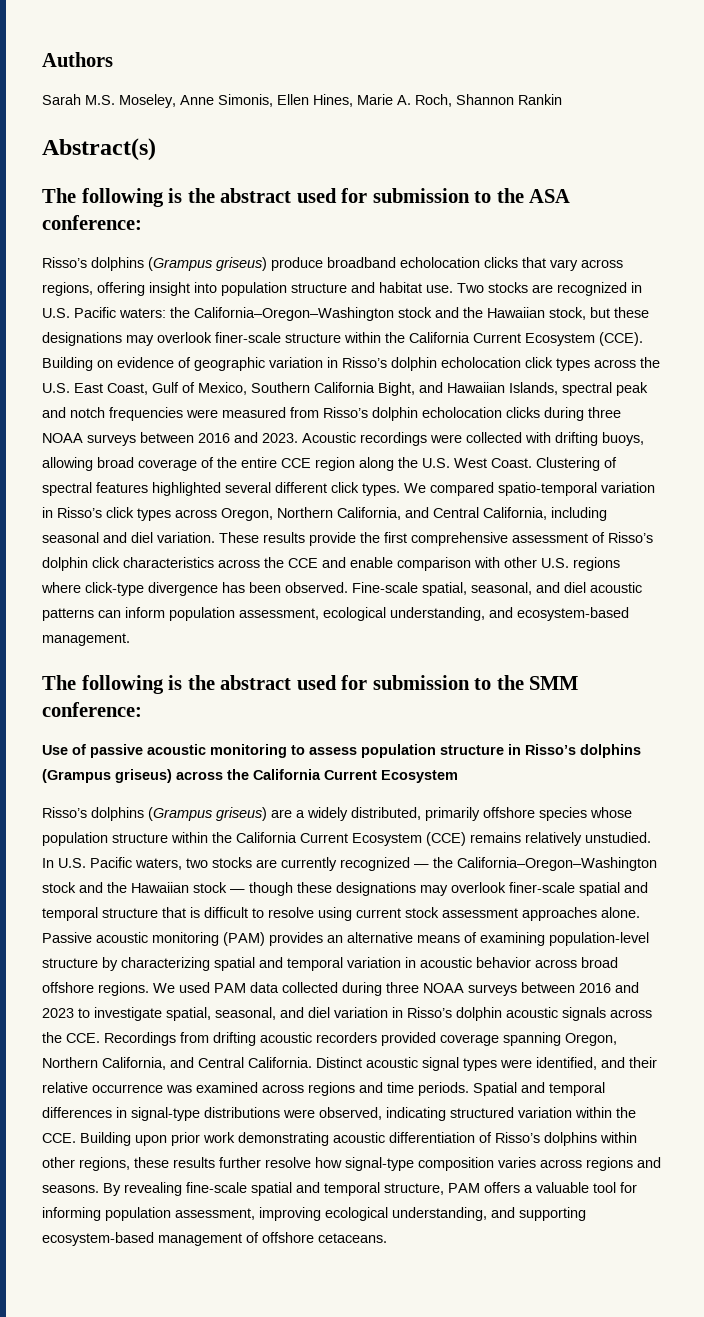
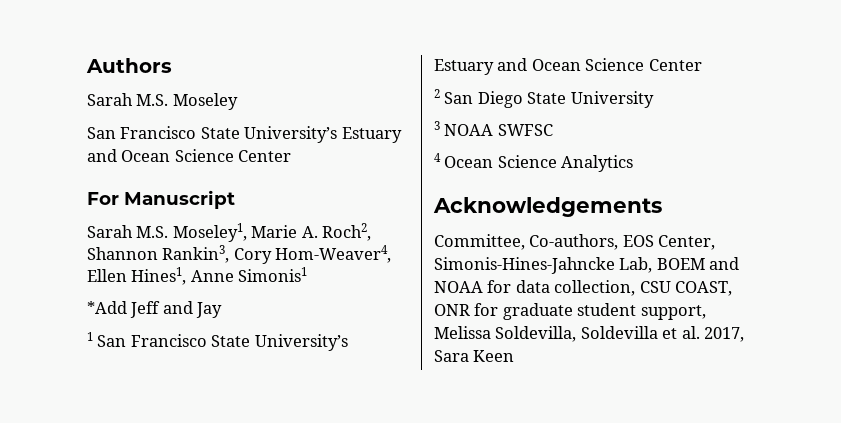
[119,94,562,108] [42,138,156,161] [42,188,571,207] [42,215,142,230] [42,257,623,271] [42,282,642,296] [42,307,649,321] [42,332,643,346] [42,357,660,371] [42,382,648,396] [42,407,621,421] [42,432,644,446] [42,457,617,471] [42,482,655,496] [42,507,607,521] [42,532,653,546] [42,557,620,571] [41,582,642,596] [42,607,629,621] [42,633,130,646] [42,675,579,694] [42,702,142,717] [42,744,641,758] [42,769,458,783] [42,807,632,821] [42,832,651,846] [42,857,657,871] [42,882,648,896] [42,907,640,921] [42,932,649,946] [42,957,618,971] [42,982,639,996] [42,1007,652,1021] [42,1032,617,1046] [42,1057,657,1071] [42,1082,605,1096] [42,1107,636,1121] [42,1132,637,1146] [42,1157,661,1171] [42,1182,637,1196] [42,1207,586,1221] [42,1232,387,1246] Moseley, Anne Simonis, Ellen Hines, Marie A. Roch, Shannon Rankin // Abstract(s) // The following is the abstract used for submission to the ASA conference: // Risso’s dolphins (Grampus griseus) produce broadband echolocation clicks that vary across regions, offering insight into population structure and habitat use. Two stocks are recognized in U.S. Pacific waters: the California–Oregon–Washington stock and the Hawaiian stock, but these designations may overlook finer-scale structure within the California Current Ecosystem (CCE). Building on evidence of geographic variation in Risso’s dolphin echolocation click types across the U.S. East Coast, Gulf of Mexico, Southern California Bight, and Hawaiian Islands, spectral peak and notch frequencies were measured from Risso’s dolphin echolocation clicks during three NOAA surveys between 2016 and 2023. Acoustic recordings were collected with drifting buoys, allowing broad coverage of the entire CCE region along the U.S. West Coast. Clustering of spectral features highlighted several different click types. We compared spatio-temporal variation in Risso’s click types across Oregon, Northern California, and Central California, including seasonal and diel variation. These results provide the first comprehensive assessment of Risso’s dolphin click characteristics across the CCE and enable comparison with other U.S. regions where click-type divergence has been observed. Fine-scale spatial, seasonal, and diel acoustic patterns can inform population assessment, ecological understanding, and ecosystem-based management. // The following is the abstract used for submission to the SMM conference: // Use of passive acoustic monitoring to assess population structure in Risso’s dolphins (Grampus griseus) across the California Current Ecosystem // Risso’s dolphins (Grampus griseus) are a widely distributed, primarily offshore species whose population structure within the California Current Ecosystem (CCE) remains relatively unstudied. In U.S. Pacific waters, two stocks are currently recognized — the California–Oregon–Washington stock and the Hawaiian stock — though these designations may overlook finer-scale spatial and temporal structure that is difficult to resolve using current stock assessment approaches alone. Passive acoustic monitoring (PAM) provides an alternative means of examining population-level structure by characterizing spatial and temporal variation in acoustic behavior across broad offshore regions. We used PAM data collected during three NOAA surveys between 2016 and 2023 to investigate spatial, seasonal, and diel variation in Risso’s dolphin acoustic signals across the CCE. Recordings from drifting acoustic recorders provided coverage spanning Oregon, Northern California, and Central California. Distinct acoustic signal types were identified, and their relative occurrence was examined across regions and time periods. Spatial and temporal differences in signal-type distributions were observed, indicating structured variation within the CCE. Building upon prior work demonstrating acoustic differentiation of Risso’s dolphins within other regions, these results further resolve how signal-type composition varies across regions and seasons. By revealing fine-scale spatial and temporal structure, PAM offers a valuable tool for informing population assessment, improving ecological understanding, and supporting ecosystem-based management of offshore cetaceans. -> [172,93,238,110] [87,126,402,143] [87,149,292,162] [87,190,235,209] [87,223,372,242] [87,245,392,264] [87,267,308,285] [87,301,223,318] [87,332,348,351] [434,58,702,75] [434,89,654,108] [434,121,553,136] [434,153,634,172] [433,197,662,217] [434,234,716,250] [434,257,740,274] [434,280,733,296] [434,303,706,320] [434,326,745,342] [434,350,515,362] Moseley // San Francisco State University’s Estuary and Ocean Science Center // For Manuscript // Sarah M.S. Moseley1, Marie A. Roch2, Shannon Rankin3, Cory Hom-Weaver4, Ellen Hines1, Anne Simonis1 // *Add Jeff and Jay // 1 San Francisco State University’s Estuary and Ocean Science Center // 2 San Diego State University // 3 NOAA SWFSC // 4 Ocean Science Analytics // Acknowledgements // Committee, Co-authors, EOS Center, Simonis-Hines-Jahncke Lab, BOEM and NOAA for data collection, CSU COAST, ONR for graduate student support, Melissa Soldevilla, Soldevilla et al. 2017, Sara Keen

